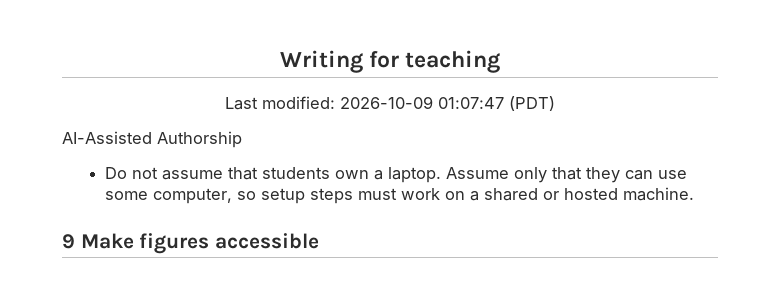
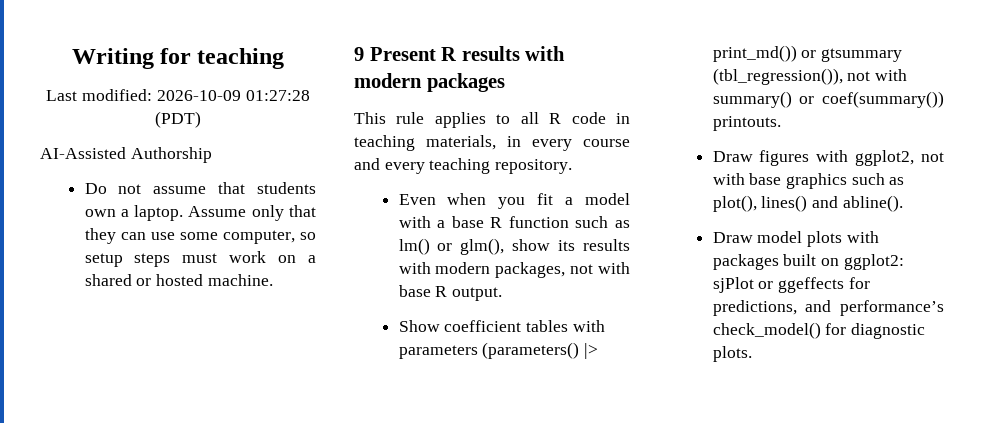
[438,97,504,109] 01:07:47 -> [245,90,310,101] 01:27:28
[80,233,320,254] Make figures accessible -> [369,46,566,61] [354,73,505,92] [354,112,630,128] [354,135,630,151] [354,158,573,174] [398,193,630,209] [398,216,630,228] [398,238,630,255] [398,262,630,278] [398,285,503,301] [398,320,605,332] [398,342,599,359] [712,45,903,62] [712,68,908,85] [712,91,944,108] [712,116,781,131] [712,150,944,166] [712,173,905,189] [712,195,903,212] [712,231,879,247] [712,254,904,270] [712,277,870,293] [712,300,944,316] [712,322,926,339] [712,346,752,362] Present R results with modern packages // This rule applies to all R code in teaching materials, in every course and every teaching repository. // Even when you fit a model with a base R function such as lm() or glm(), show its results with modern packages, not with base R output. // Show coefficient tables with parameters (parameters() |> print_md()) or gtsummary (tbl_regression()), not with summary() or coef(summary()) printouts. // Draw figures with ggplot2, not with base graphics such as plot(), lines() and abline(). // Draw model plots with packages built on ggplot2: sjPlot or ggeffects for predictions, and performance’s check_model() for diagnostic plots.

